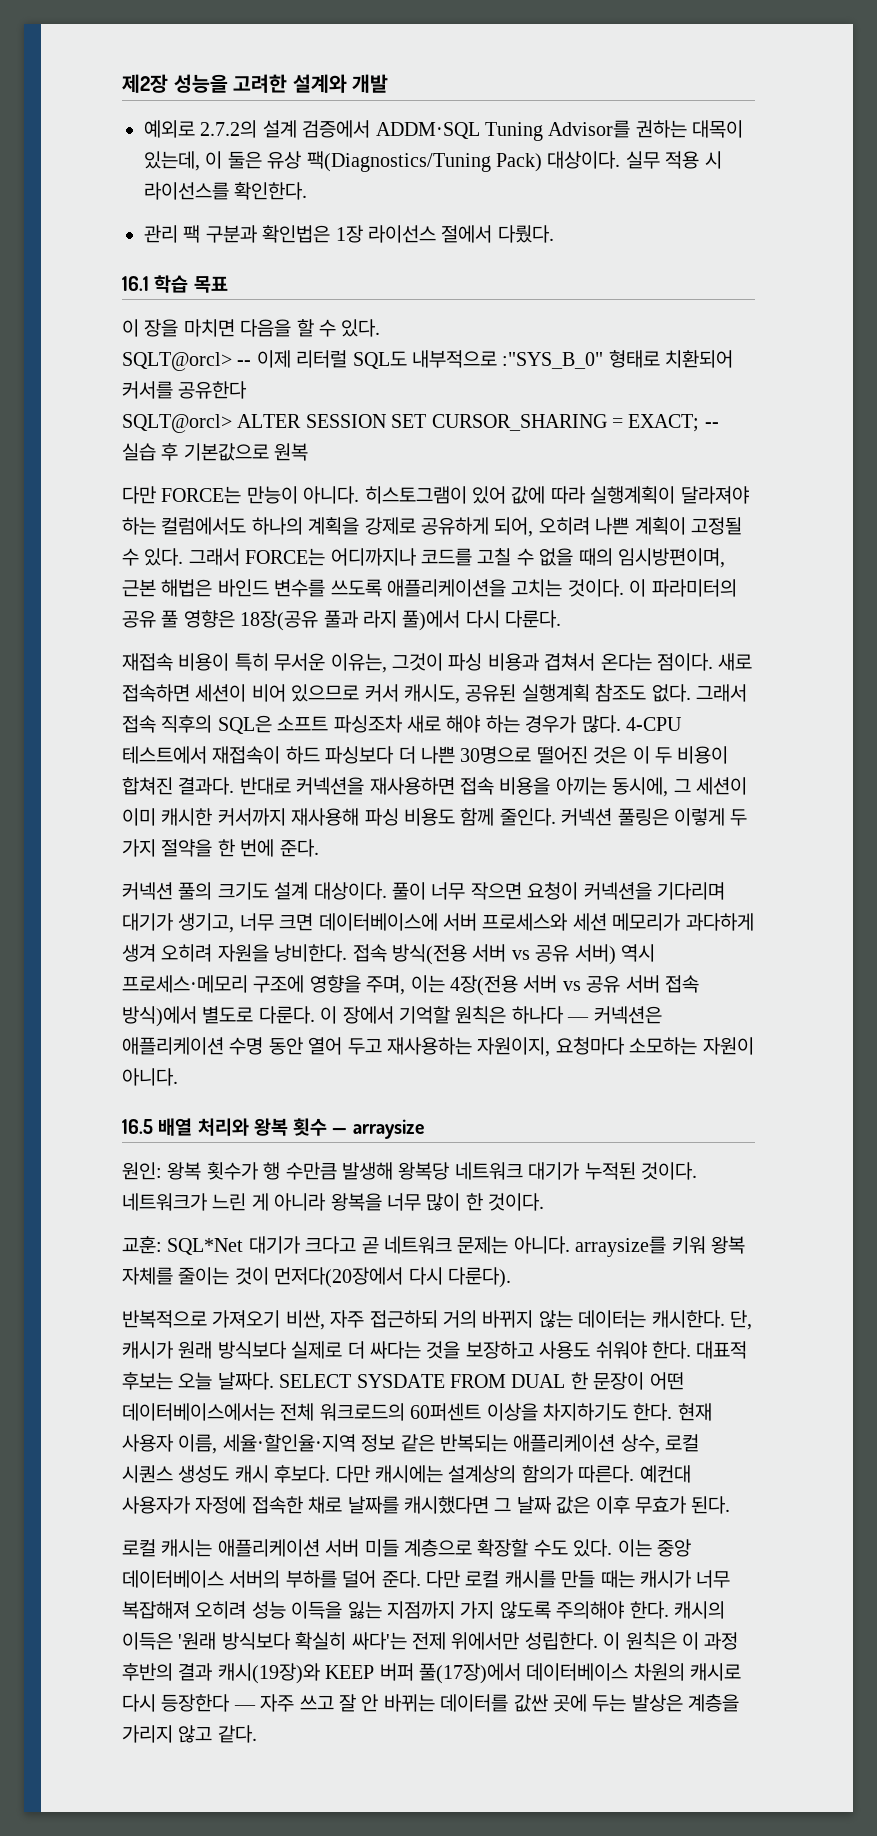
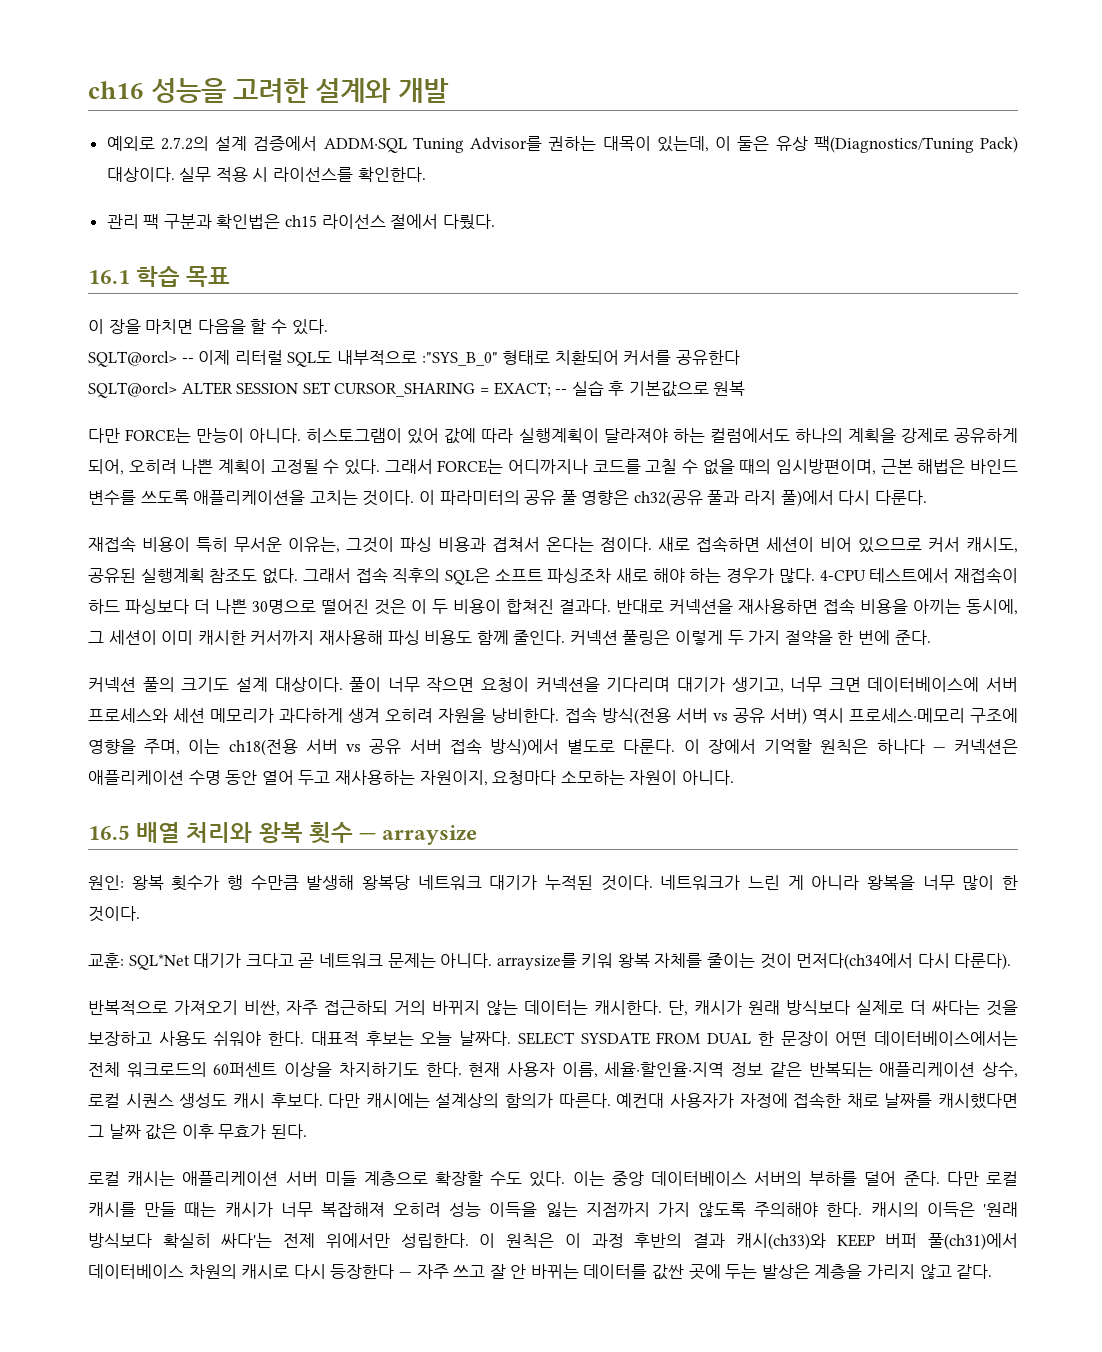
[122,74,168,93] 제2장 -> [88,81,144,99] ch16
[335,225,363,243] 1장 -> [285,215,318,227] ch15
[240,610,319,631] 18장(공유 -> [633,490,703,507] ch32(공유
[450,975,518,996] 4장(전용 -> [228,739,298,756] ch18(전용
[274,1267,404,1288] 먼저다(20장에서 -> [796,953,914,970] 먼저다(ch34에서
[217,1663,320,1684] 캐시(19장)와 -> [735,1233,826,1250] 캐시(ch33)와
[419,1663,521,1684] 풀(17장)에서 -> [928,1233,1019,1250] 풀(ch31)에서

